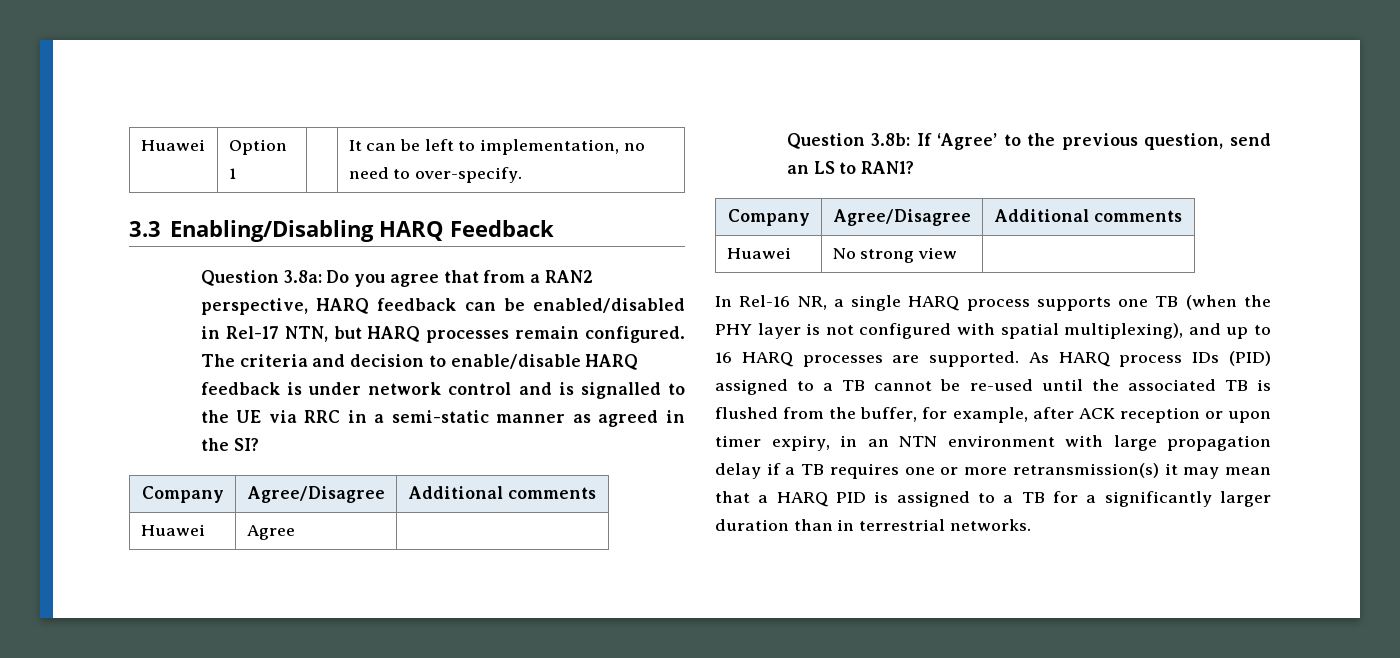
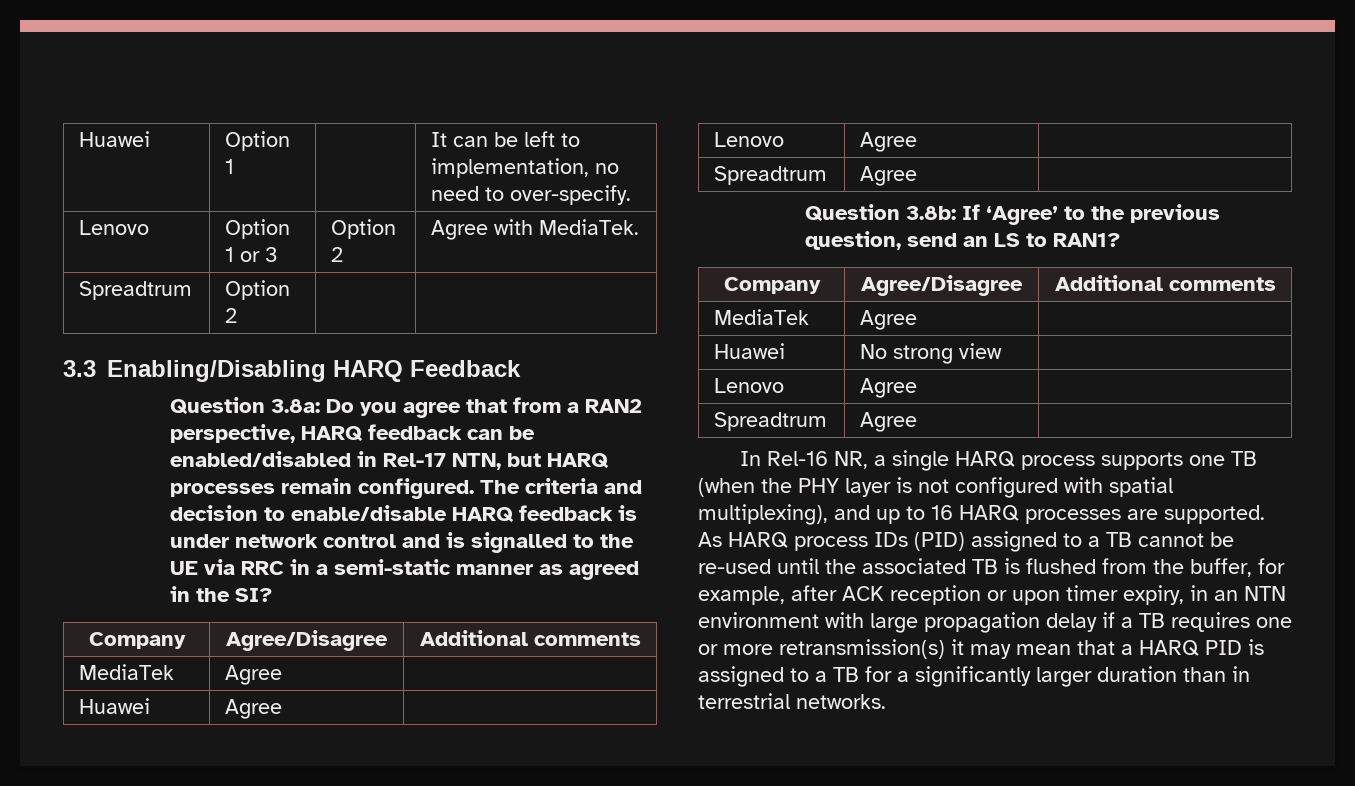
(522, 175) none -> [79,220,150,235] [225,219,291,239] [225,247,279,262] [331,219,397,239] [331,247,344,262] [431,219,640,240] [79,281,193,300] [225,280,291,300] [225,308,238,323] // Lenovo | Option 1 or 3 | Option 2 | Agree with MediaTek. // Spreadtrum | Option 2 | |
(596, 493) none -> [79,664,175,680] [225,665,283,685] // MediaTek | Agree |
(295, 532) none -> [714,132,785,147] [860,132,918,152] [714,166,828,185] [860,166,918,186] // Lenovo | Agree | // Spreadtrum | Agree |
(1182, 216) none -> [714,309,810,325] [860,310,918,330] // MediaTek | Agree |
(957, 253) none -> [714,378,785,393] [860,378,918,398] [714,412,828,431] [860,412,918,432] // Lenovo | Agree | // Spreadtrum | Agree |

